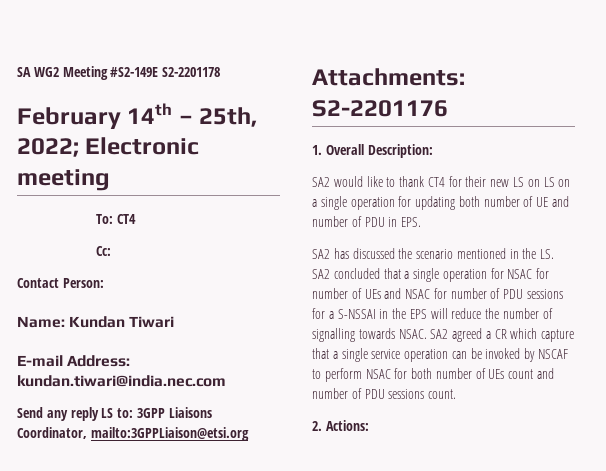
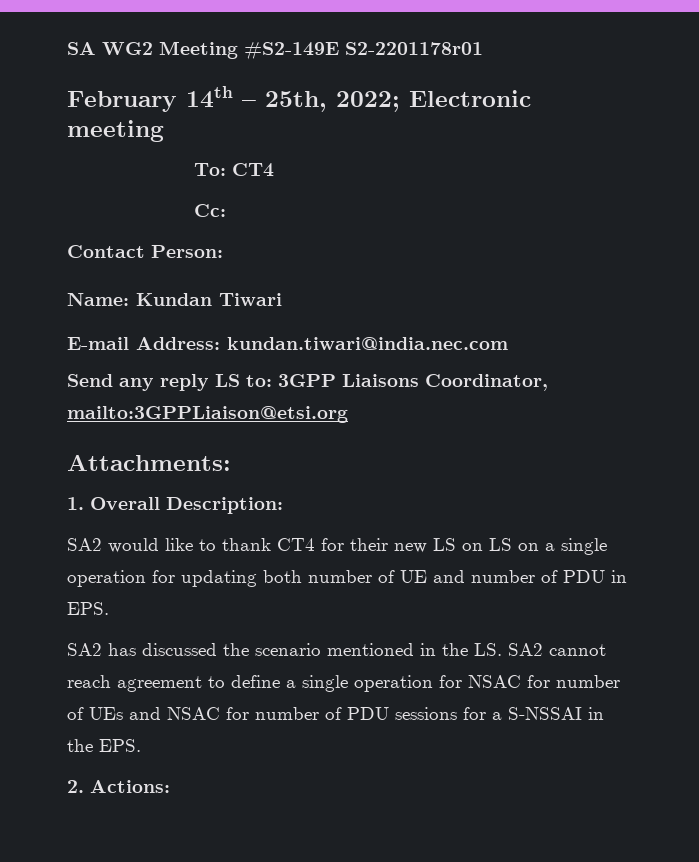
[162,67,221,77] S2-2201178 -> [345,42,483,55] S2-2201178r01
[312,100,448,117] S2-2201176 -> (231, 462) none
[333,268,401,279] concluded that -> [549,644,606,656] [67,675,280,692] cannot reach agreement to define
[409,308,553,319] [312,328,575,342] [312,348,569,362] [312,368,555,382] [312,388,457,399] EPS will reduce the number of signalling towards NSAC. SA2 agreed a CR which capture that a single service operation can be invoked by NSCAF to perform NSAC for both number of UEs count and number of PDU sessions count. -> [99,739,141,752] EPS.

